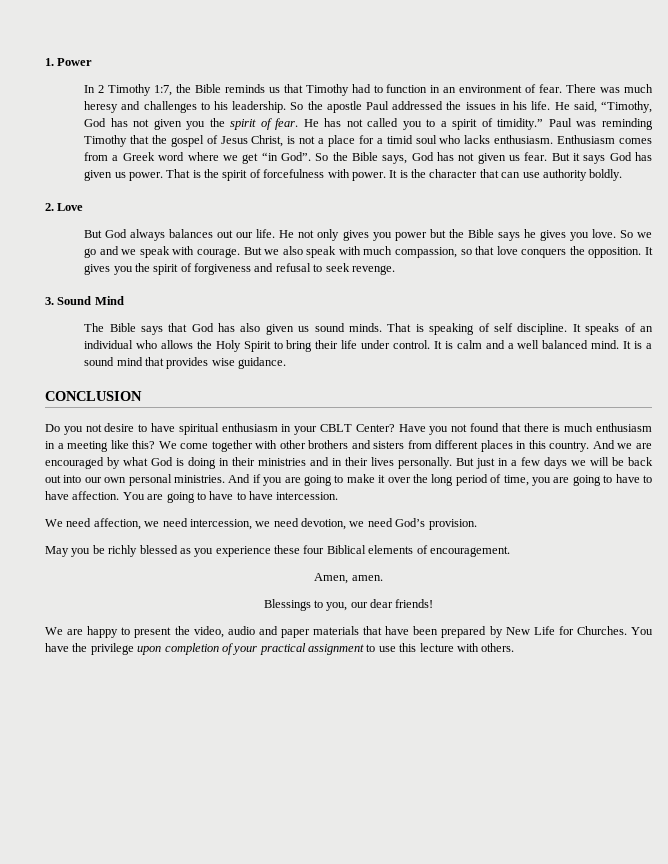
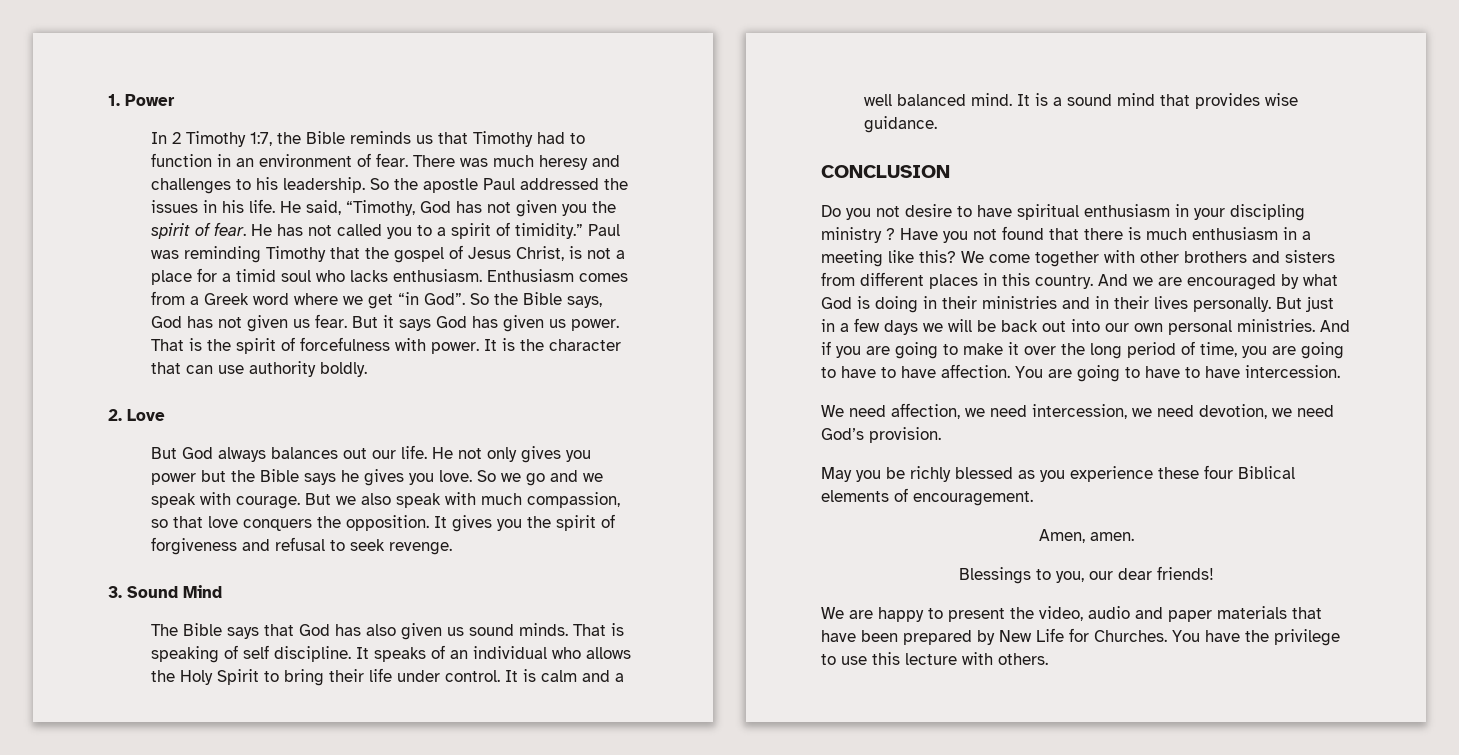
[320,424,395,432] CBLT Center? -> [1230,204,1305,221] [821,227,895,243] discipling ministry ?
[137,643,364,655] upon completion of your practical assignment -> (1340, 637) none

